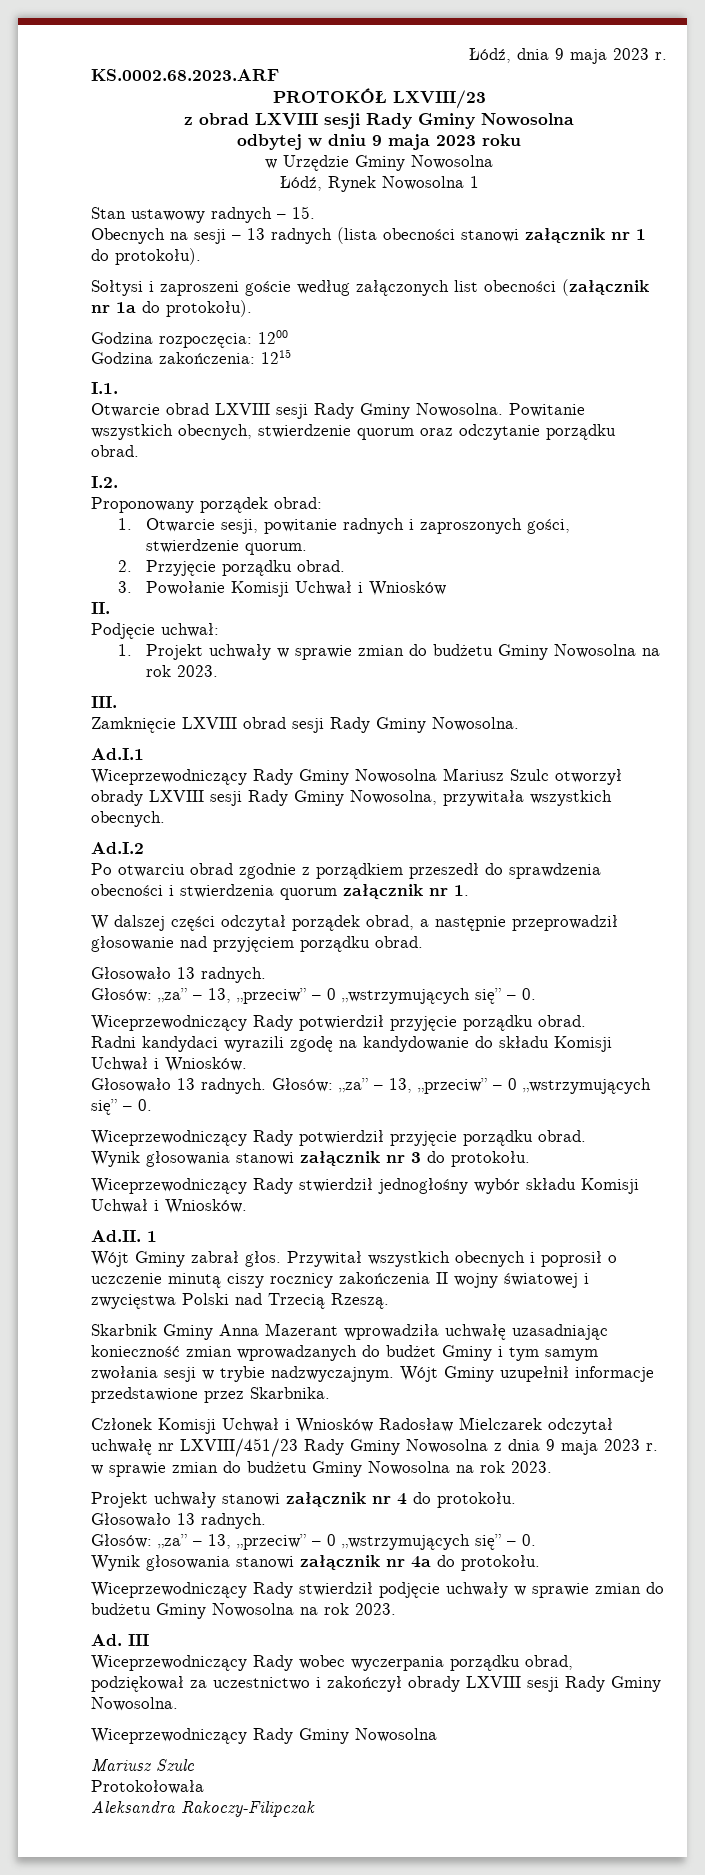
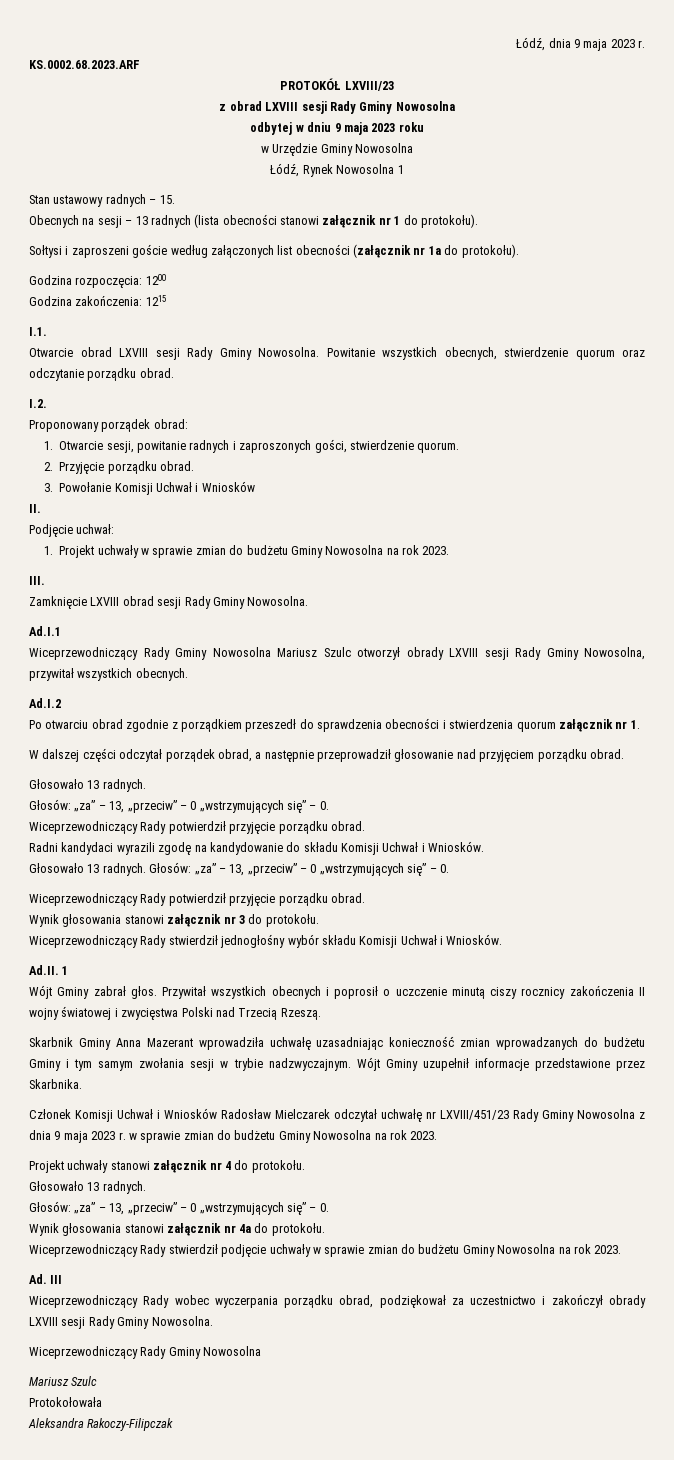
[443,790,524,806] przywitała -> [29,668,74,681] przywitał
[386,1345,436,1357] budżet -> [604,1037,645,1047] budżetu

